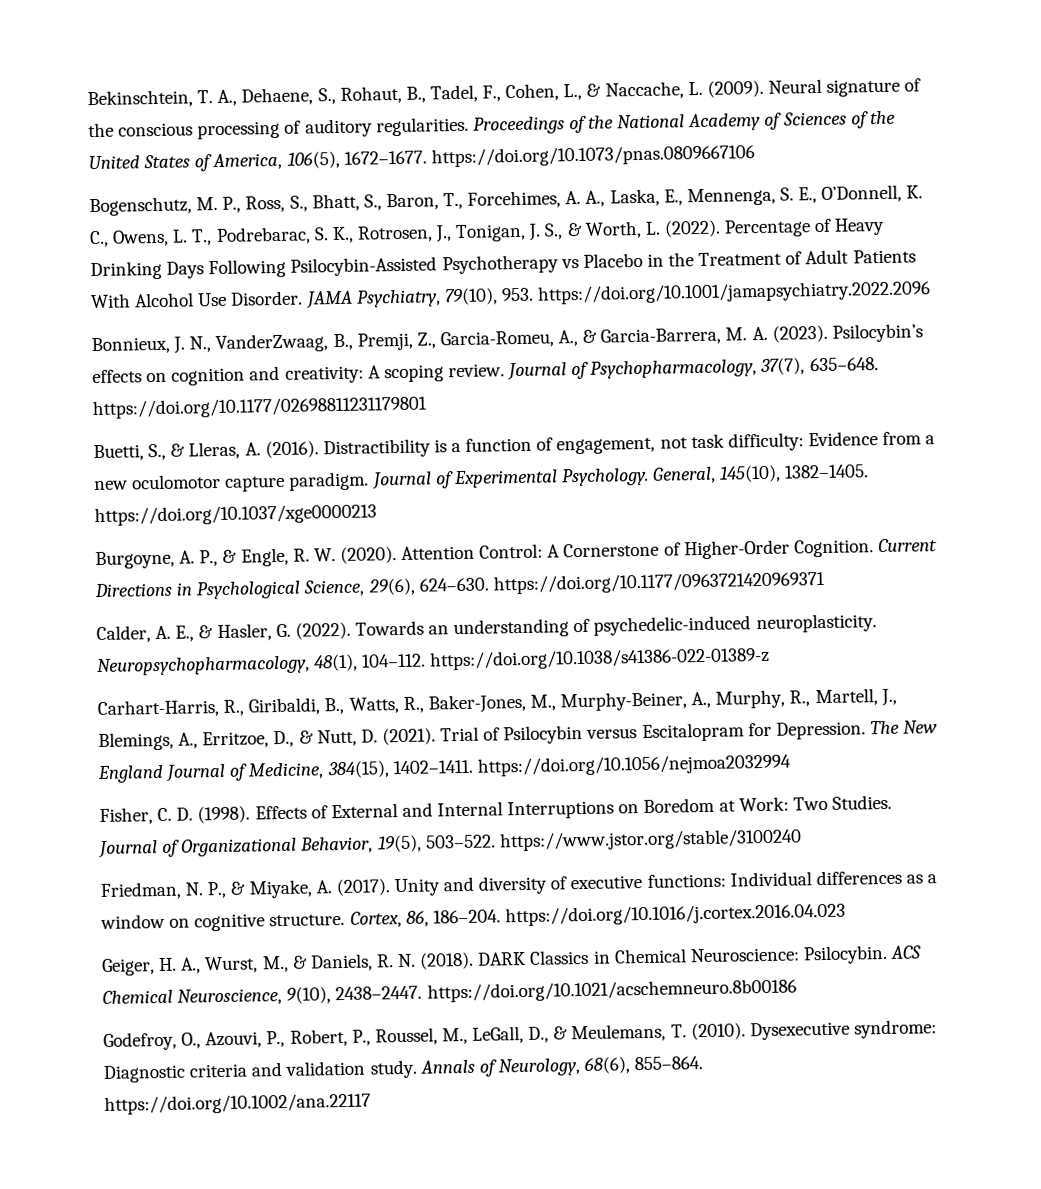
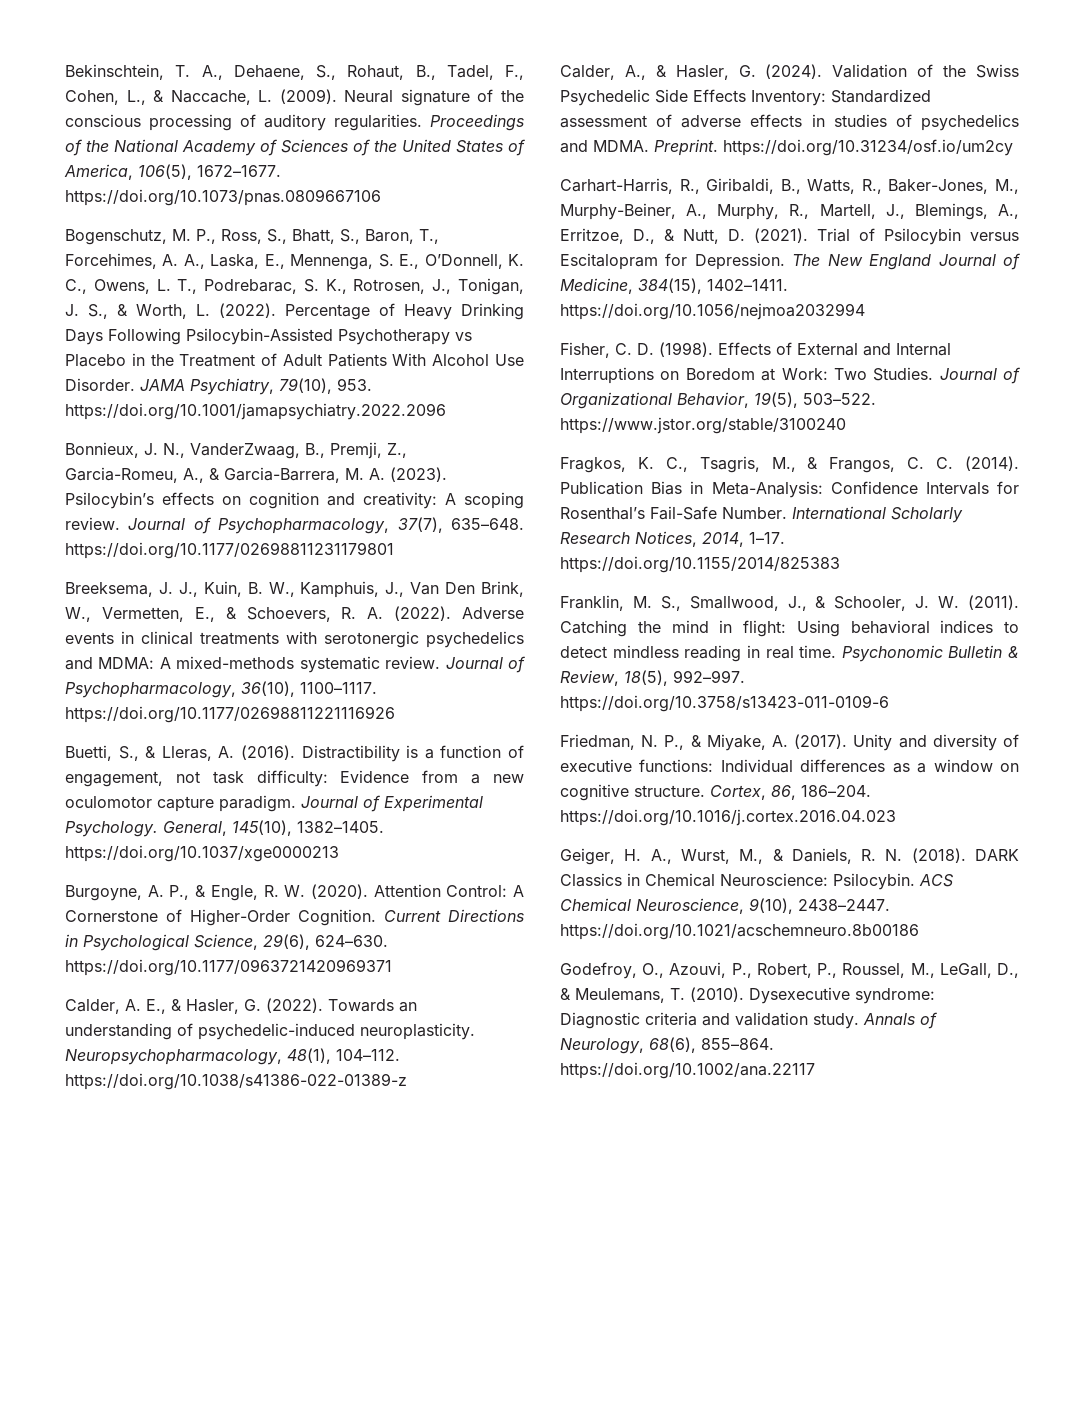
(427, 407) none -> [65,581,524,598] [65,606,524,622] [65,631,524,648] [65,656,525,673] [65,681,377,698] [65,706,395,723] // Breeksema, J. J., Kuin, B. W., Kamphuis, J., Van Den Brink, W., Vermetten, E., & Schoevers, R. A. (2022). Adverse events in clinical treatments with serotonergic psychedelics and MDMA: A mixed-methods systematic review. Journal of Psychopharmacology, 36(10), 1100–1117. https://doi.org/10.1177/02698811221116926
(771, 658) none -> [560,64,1020,80] [560,89,931,106] [560,114,1019,131] [560,139,1013,156] // Calder, A., & Hasler, G. (2024). Validation of the Swiss Psychedelic Side Effects Inventory: Standardized assessment of adverse effects in studies of psychedelics and MDMA. Preprint. https://doi.org/10.31234/osf.io/um2cy
(802, 840) none -> [560,456,1020,473] [560,481,1019,498] [560,506,963,523] [560,531,785,547] [560,556,840,573] [560,595,1020,611] [560,620,1019,637] [560,645,1019,662] [560,670,745,686] [560,695,889,712] // Fragkos, K. C., Tsagris, M., & Frangos, C. C. (2014). Publication Bias in Meta-Analysis: Confidence Intervals for Rosenthal’s Fail-Safe Number. International Scholarly Research Notices, 2014, 1–17. https://doi.org/10.1155/2014/825383 // Franklin, M. S., Smallwood, J., & Schooler, J. W. (2011). Catching the mind in flight: Using behavioral indices to detect mindless reading in real time. Psychonomic Bulletin & Review, 18(5), 992–997. https://doi.org/10.3758/s13423-011-0109-6

